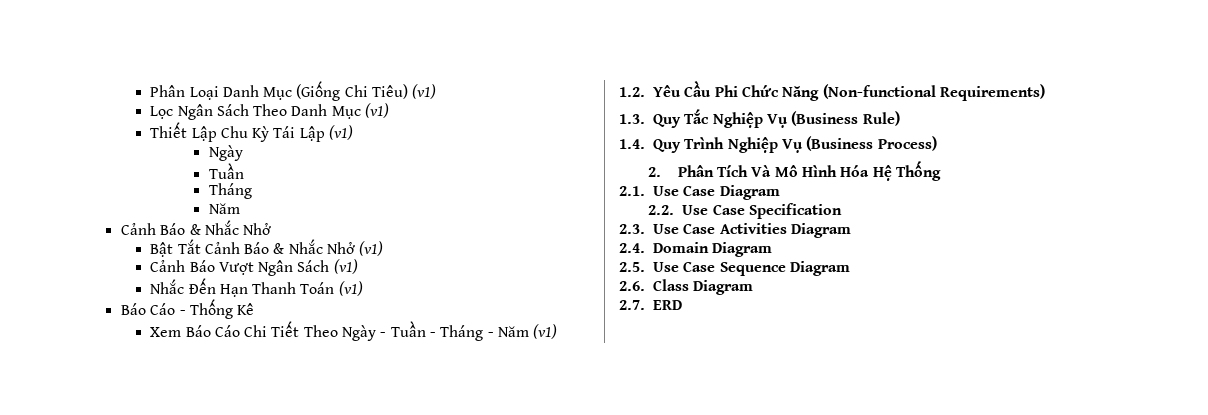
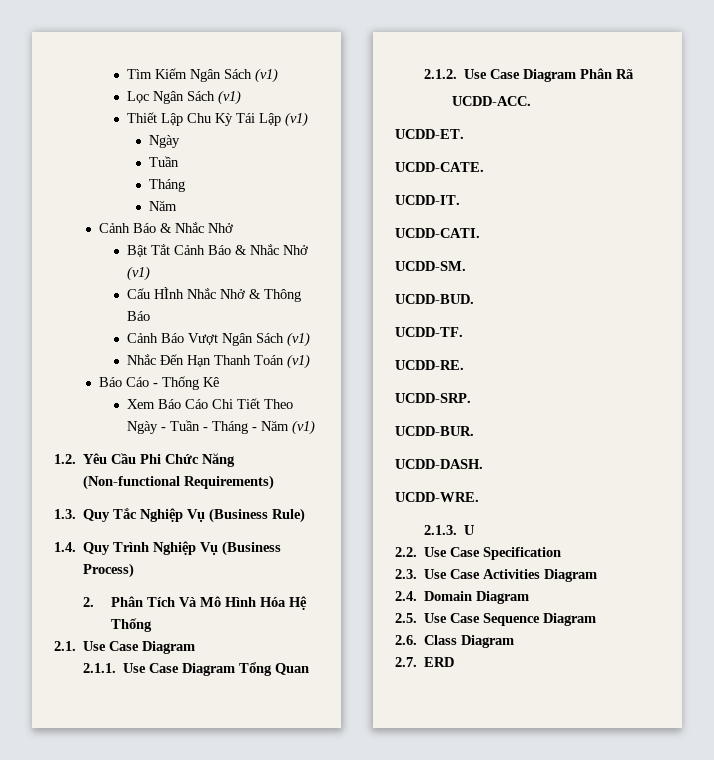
[150,81,409,101] Phân Loại Danh Mục (Giống Chi Tiêu) -> [127,68,253,82] Tìm Kiếm Ngân Sách
[253,104,361,119] Theo Danh Mục -> (216, 96) none
(384, 248) none -> [127,287,302,302] [127,311,151,321] // Cấu HÌnh Nhắc Nhở & Thông Báo
[648,204,745,215] 2.2. Use Case -> [82,662,309,676] [423,68,634,82] [452,96,532,106] [395,129,464,139] [395,162,484,172] [395,195,460,205] [395,228,480,238] [395,261,466,271] [395,294,474,304] [395,327,463,337] [395,360,464,370] [395,393,471,403] [395,426,474,436] [395,459,483,469] [395,492,479,502] [423,525,475,535] [395,547,481,557] 2.1.1. Use Case Diagram Tổng Quan // 2.1.2. Use Case Diagram Phân Rã // UCDD-ACC. // UCDD-ET. // UCDD-CATE. // UCDD-IT. // UCDD-CATI. // UCDD-SM. // UCDD-BUD. // UCDD-TF. // UCDD-RE. // UCDD-SRP. // UCDD-BUR. // UCDD-DASH. // UCDD-WRE. // 2.1.3. U // 2.2. Use Case

